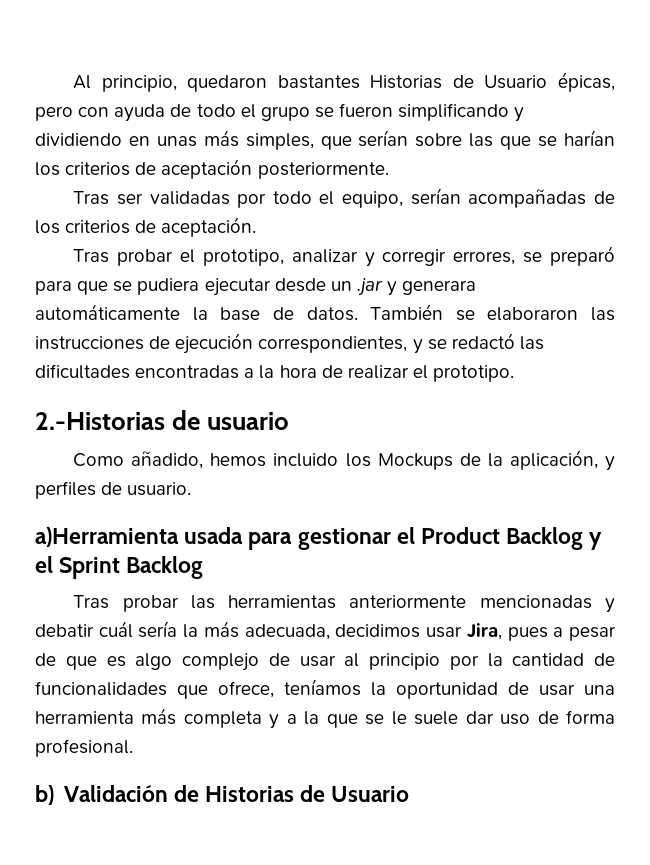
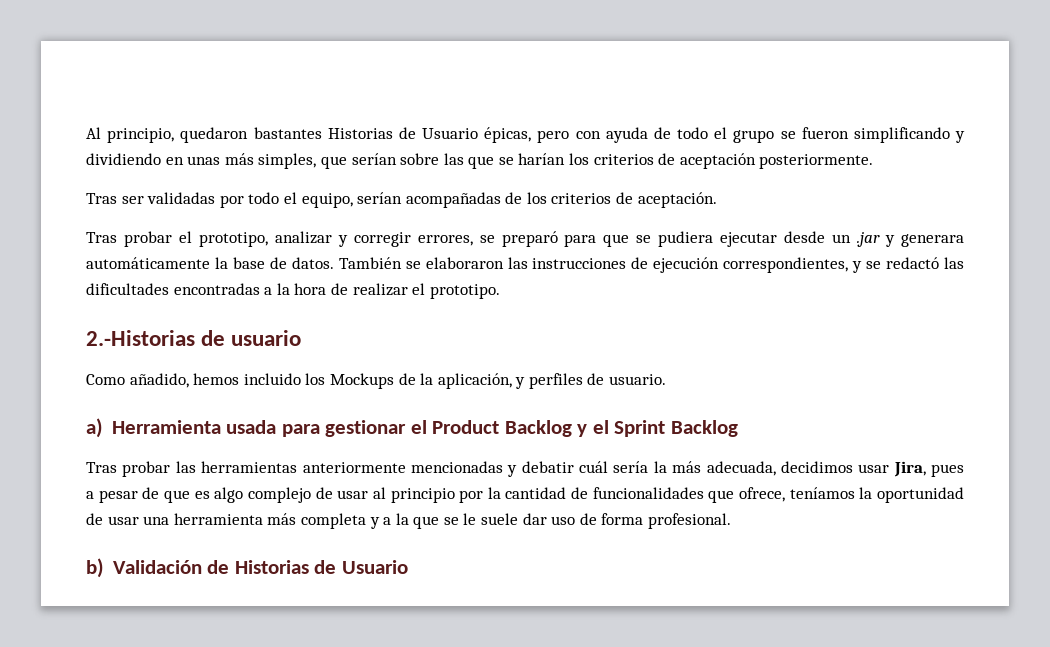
[35,527,179,547] a)Herramienta -> [86,418,221,438] a) Herramienta

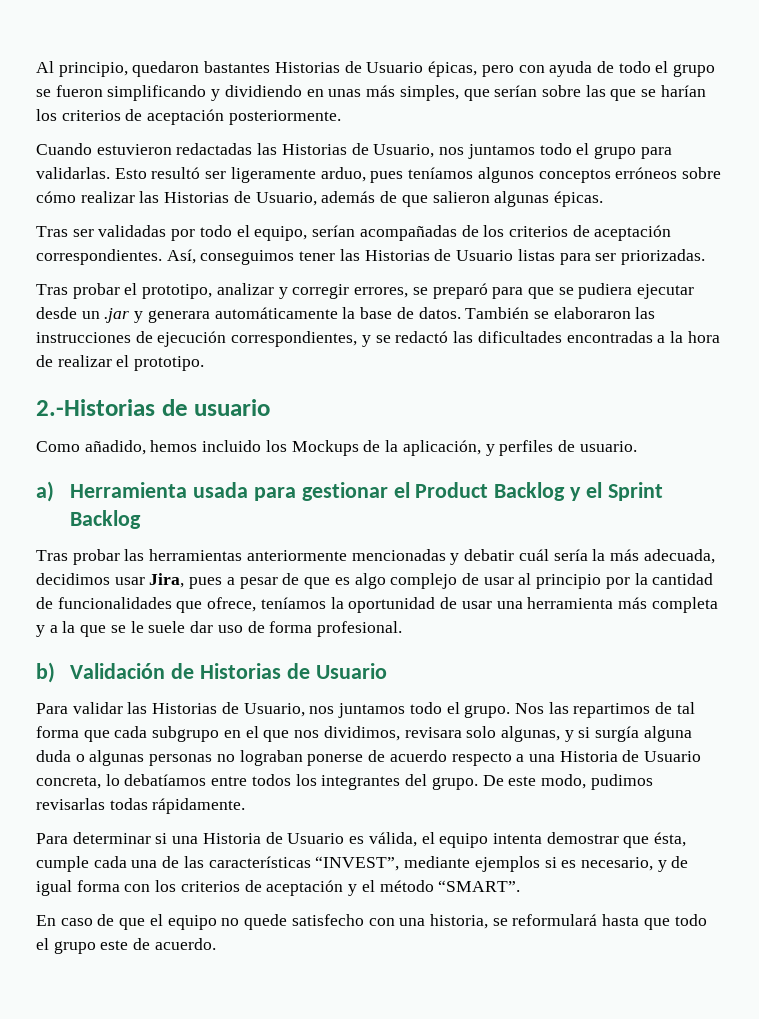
(874, 161) none -> [36,143,672,159] [36,167,721,183] [36,191,603,207] // Cuando estuvieron redactadas las Historias de Usuario, nos juntamos todo el grupo para validarlas. Esto resultó ser ligeramente arduo, pues teníamos algunos conceptos erróneos sobre cómo realizar las Historias de Usuario, además de que salieron algunas épicas.
[637,192,717,208] aceptación. -> [594,225,672,241] [36,249,705,265] aceptación correspondientes. Así, conseguimos tener las Historias de Usuario listas para ser priorizadas.
(408, 567) none -> [36,702,695,718] [36,726,692,742] [36,750,702,766] [36,774,653,790] [36,798,246,814] [36,832,687,848] [36,856,689,872] [36,880,521,896] [36,914,707,930] [36,938,216,954] // Para validar las Historias de Usuario, nos juntamos todo el grupo. Nos las repartimos de tal forma que cada subgrupo en el que nos dividimos, revisara solo algunas, y si surgía alguna duda o algunas personas no lograban ponerse de acuerdo respecto a una Historia de Usuario concreta, lo debatíamos entre todos los integrantes del grupo. De este modo, pudimos revisarlas todas rápidamente. // Para determinar si una Historia de Usuario es válida, el equipo intenta demostrar que ésta, cumple cada una de las características “INVEST”, mediante ejemplos si es necesario, y de igual forma con los criterios de aceptación y el método “SMART”. // En caso de que el equipo no quede satisfecho con una historia, se reformulará hasta que todo el grupo este de acuerdo.

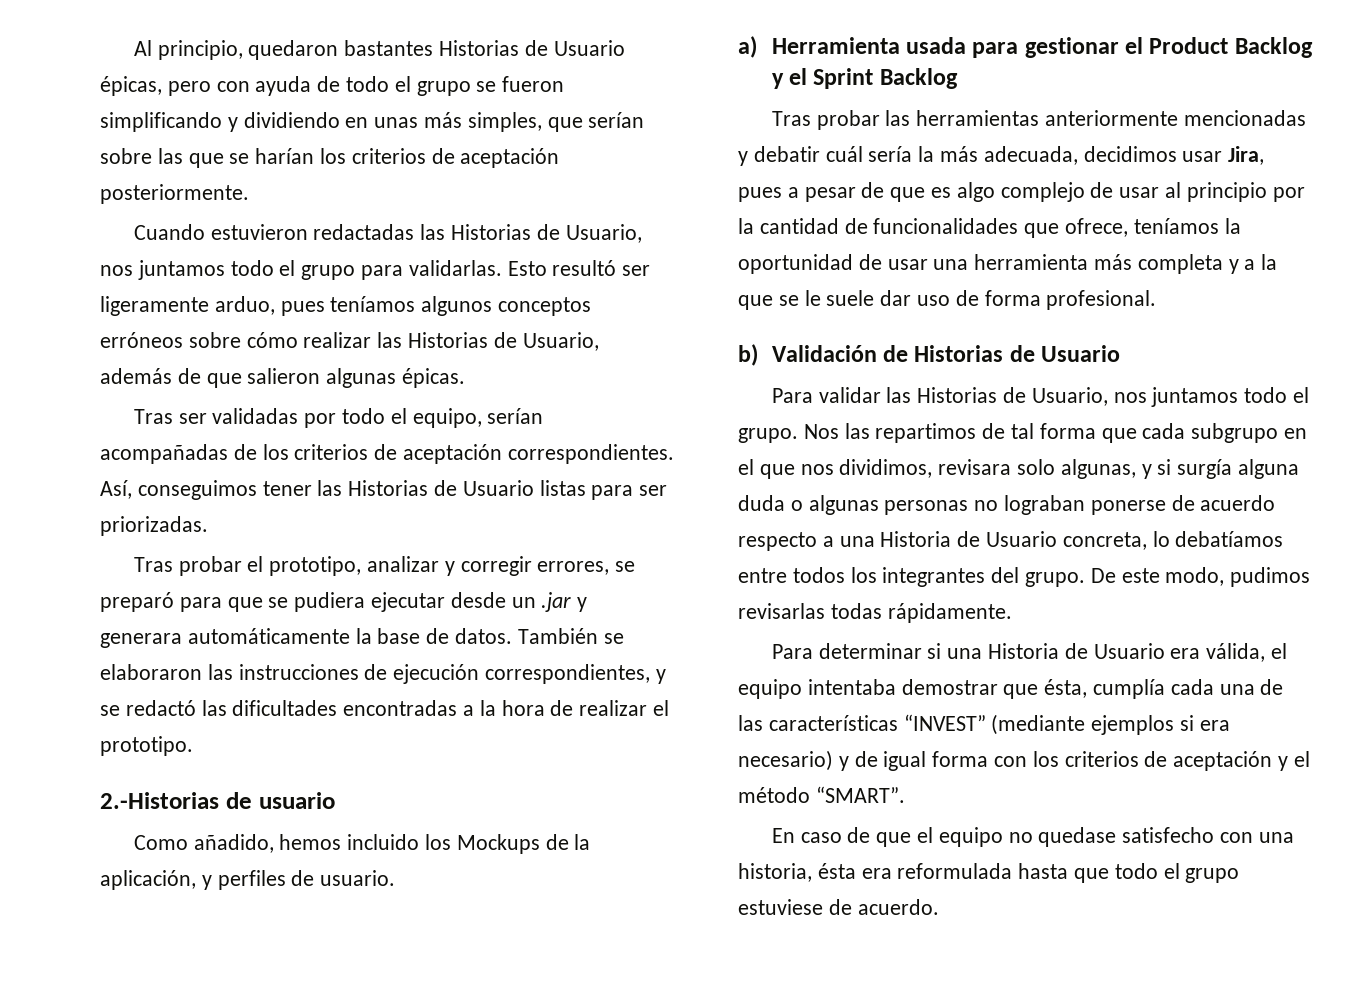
[349,836,365,844] es -> [1170,648,1201,659] era
[492,833,542,844] intenta -> [807,679,896,695] intentaba
[36,856,89,872] cumple -> [1093,679,1166,699] cumplía
[315,856,653,872] “INVEST”, mediante ejemplos si es necesario, -> [903,714,1230,735] [738,750,833,771] “INVEST” (mediante ejemplos si era necesario)
[244,914,288,930] quede -> [1038,827,1117,847] quedase
[492,914,598,926] se reformulará -> [817,863,1013,879] ésta era reformulada
[100,940,129,950] este -> [738,899,823,915] estuviese

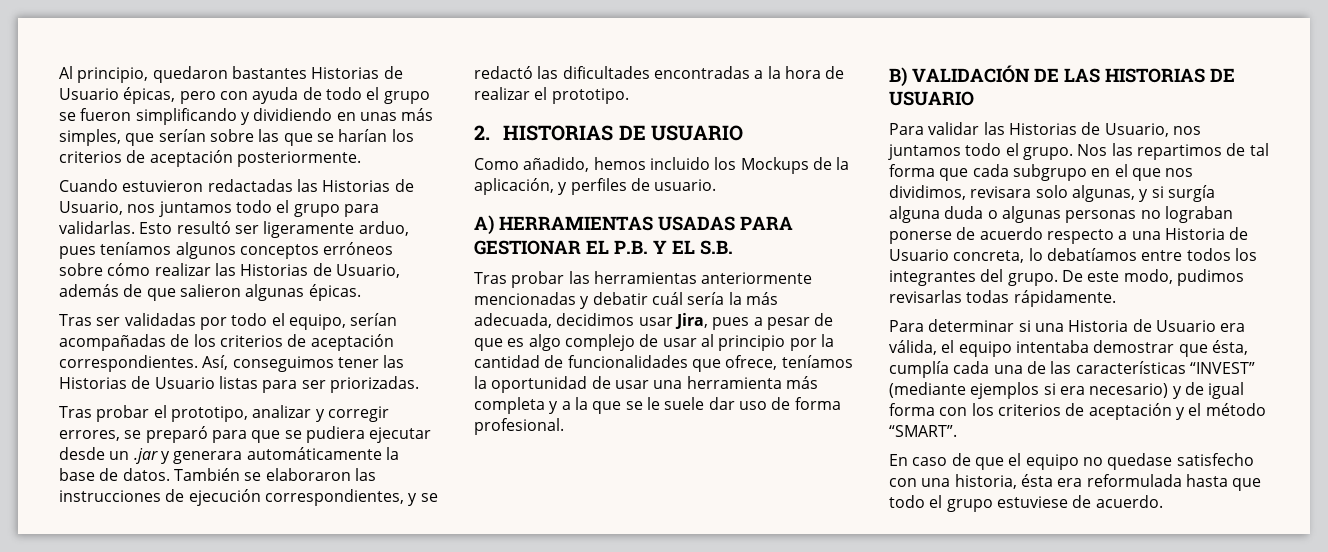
[100,792,335,809] 2.-Historias de usuario -> [474,125,744,141] 2. HISTORIAS DE USUARIO
[738,36,1313,58] [771,68,958,89] a) Herramienta usada para gestionar el Product Backlog y el Sprint Backlog -> [474,215,793,235] [474,240,733,255] A) HERRAMIENTAS USADAS PARA GESTIONAR EL P.B. Y EL S.B.
[738,344,1121,366] b) Validación de Historias de Usuario -> [889,65,1235,87] [889,91,974,106] B) VALIDACIÓN DE LAS HISTORIAS DE USUARIO

